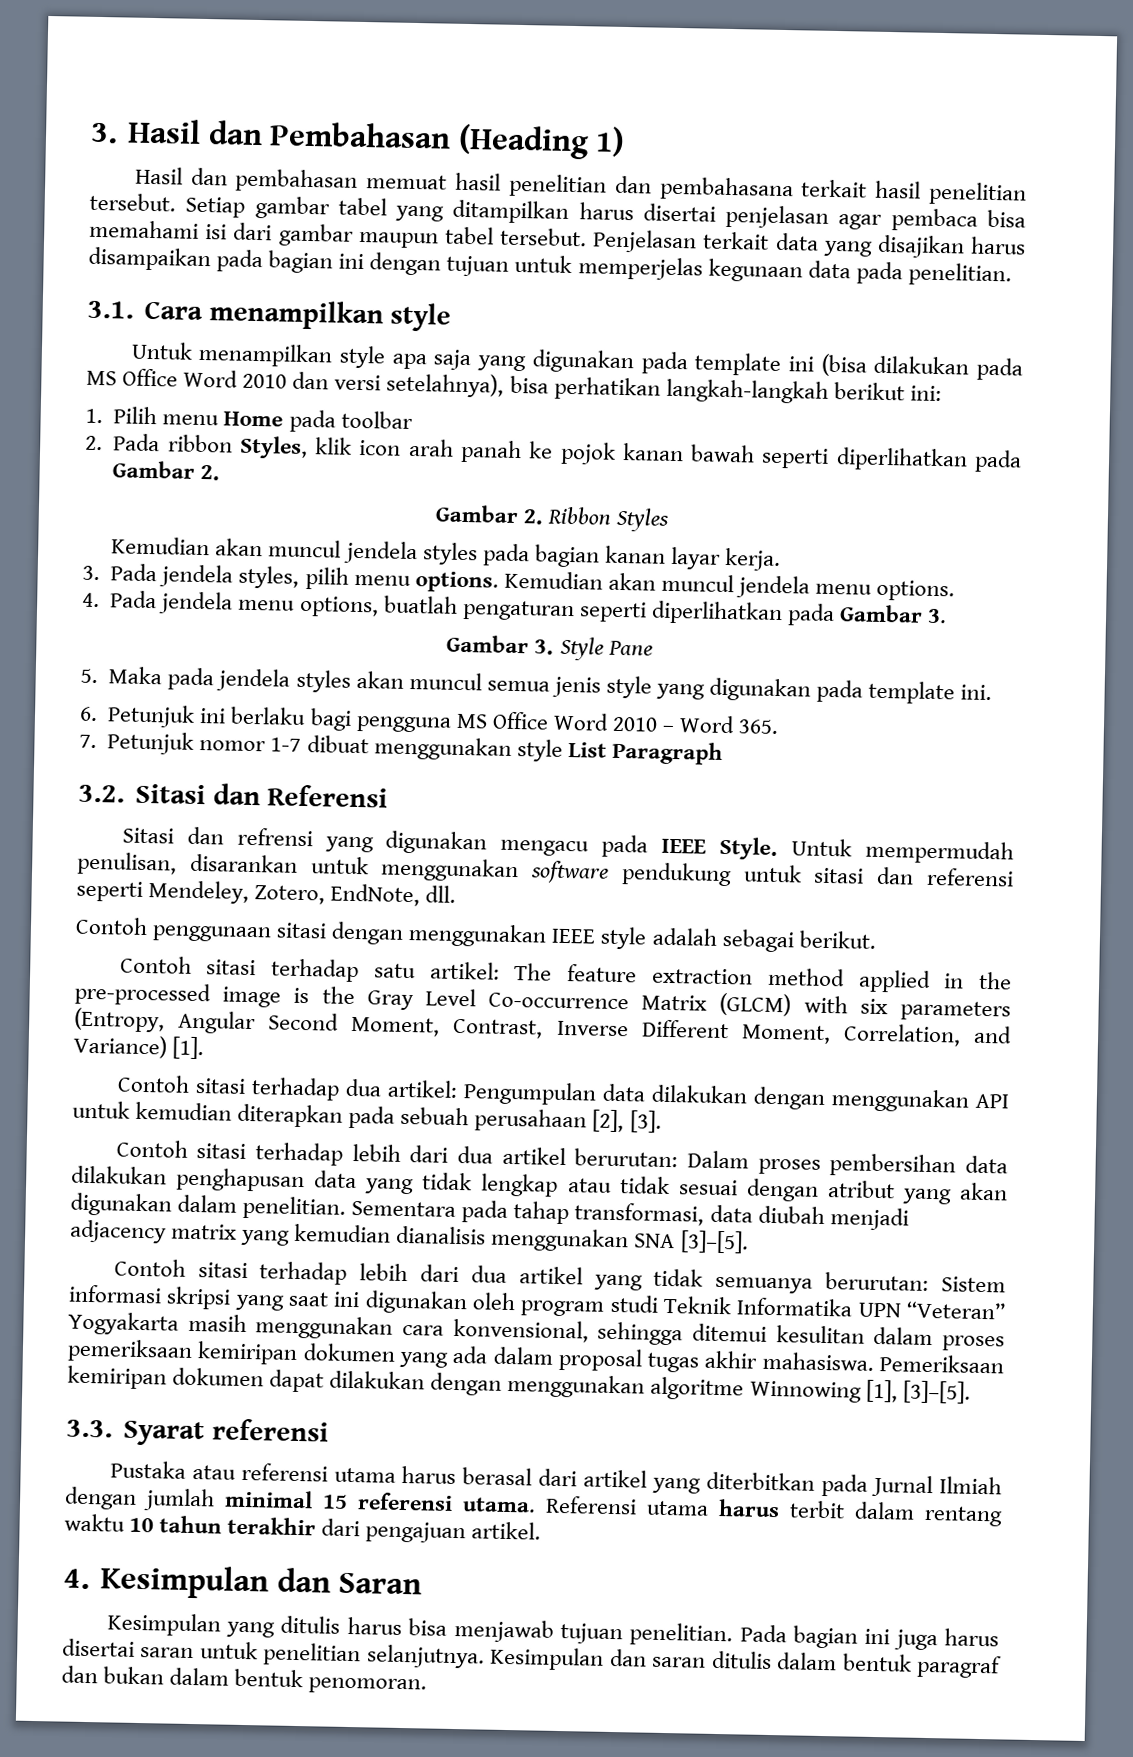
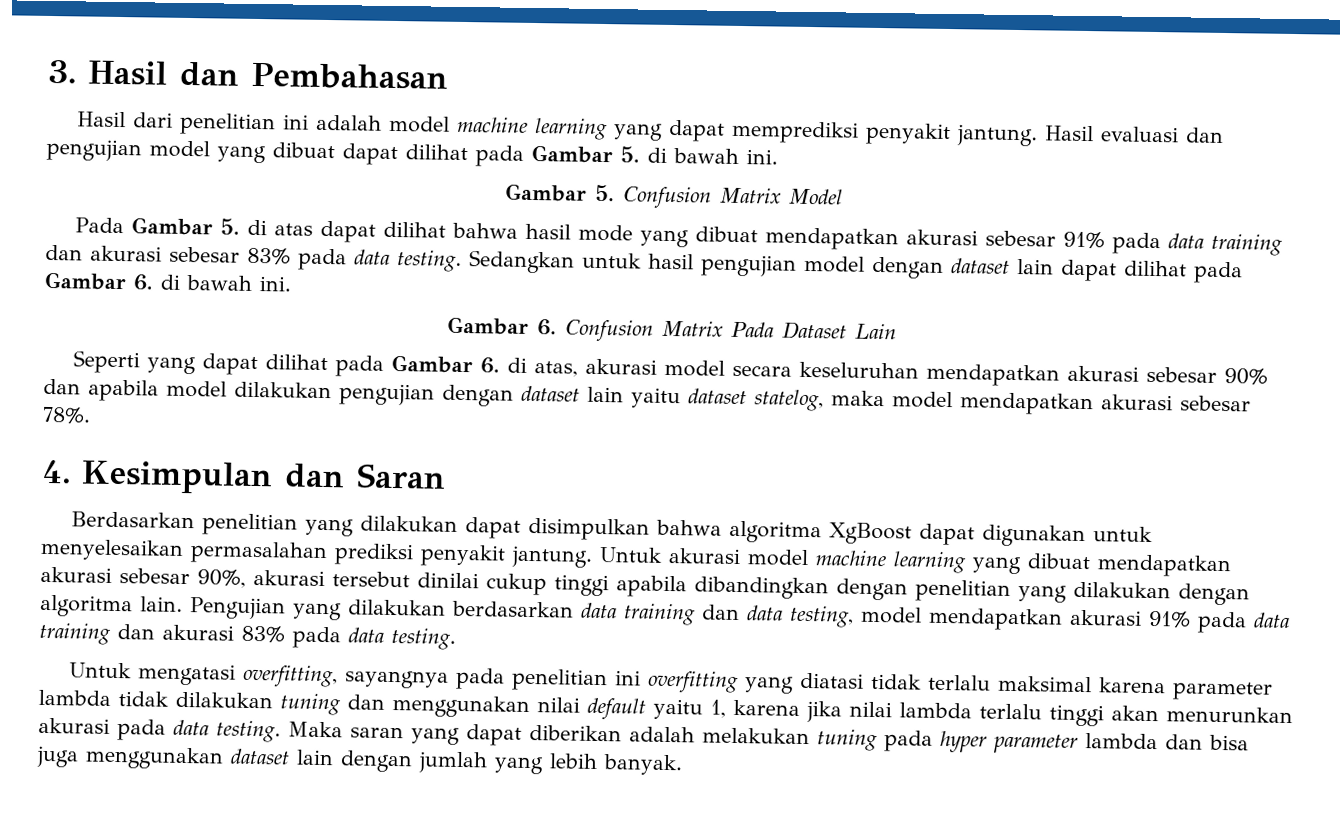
[457,123,626,160] [134,166,1027,206] [89,192,1026,232] [89,219,1026,259] [88,246,1012,287] [87,299,452,332] [130,341,1024,381] [86,368,942,404] [85,406,413,433] [85,433,1023,473] [112,460,221,481] [434,504,671,532] [111,536,781,572] [82,563,956,602] [82,590,948,627] [446,634,653,661] [80,666,993,705] [79,704,780,735] [79,731,723,765] [78,783,389,808] [121,826,1015,865] [77,851,1015,887] [76,880,457,907] [75,916,877,953] [119,955,1012,993] [74,981,1011,1022] [74,1007,1012,1047] [73,1034,205,1060] [116,1074,1010,1113] [72,1100,662,1133] [115,1139,1008,1178] [71,1165,1009,1205] [70,1192,909,1231] [70,1219,749,1254] [113,1258,1006,1294] [68,1284,1006,1320] [68,1311,1005,1352] [67,1338,1004,1374] [67,1365,971,1404] [66,1418,329,1447] [109,1460,1003,1498] [64,1486,1003,1527] [64,1513,542,1544] [63,1564,423,1600] [106,1612,999,1651] [62,1638,1003,1679] [61,1665,428,1695] (Heading 1) // Hasil dan pembahasan memuat hasil penelitian dan pembahasana terkait hasil penelitian tersebut. Setiap gambar tabel yang ditampilkan harus disertai penjelasan agar pembaca bisa memahami isi dari gambar maupun tabel tersebut. Penjelasan terkait data yang disajikan harus disampaikan pada bagian ini dengan tujuan untuk memperjelas kegunaan data pada penelitian. // 3.1. Cara menampilkan style // Untuk menampilkan style apa saja yang digunakan pada template ini (bisa dilakukan pada MS Office Word 2010 dan versi setelahnya), bisa perhatikan langkah-langkah berikut ini: // 1. Pilih menu Home pada toolbar // 2. Pada ribbon Styles, klik icon arah panah ke pojok kanan bawah seperti diperlihatkan pada Gambar 2. // Gambar 2. Ribbon Styles // Kemudian akan muncul jendela styles pada bagian kanan layar kerja. // 3. Pada jendela styles, pilih menu options. Kemudian akan muncul jendela menu options. // 4. Pada jendela menu options, buatlah pengaturan seperti diperlihatkan pada Gambar 3. // Gambar 3. Style Pane // 5. Maka pada jendela styles akan muncul semua jenis style yang digunakan pada template ini. // 6. Petunjuk ini berlaku bagi pengguna MS Office Word 2010 – Word 365. // 7. Petunjuk nomor 1-7 dibuat menggunakan style List Paragraph // 3.2. Sitasi dan Referensi // Sitasi dan refrensi yang digunakan mengacu pada IEEE Style. Untuk mempermudah penulisan, disarankan untuk menggunakan software pendukung untuk sitasi dan referensi seperti Mendeley, Zotero, EndNote, dll. // Contoh penggunaan sitasi dengan menggunakan IEEE style adalah sebagai berikut. // Contoh sitasi terhadap satu artikel: The feature extraction method applied in the pre-processed image is the Gray Level Co-occurrence Matrix (GLCM) with six parameters (Entropy, Angular Second Moment, Contrast, Inverse Different Moment, Correlation, and Variance) [1]. // Contoh sitasi terhadap dua artikel: Pengumpulan data dilakukan dengan menggunakan API untuk kemudian diterapkan pada sebuah perusahaan [2], [3]. // Contoh sitasi terhadap lebih dari dua artikel berurutan: Dalam proses pembersihan data dilakukan penghapusan data yang tidak lengkap atau tidak sesuai dengan atribut yang akan digunakan dalam penelitian. Sementara pada tahap transformasi, data diubah menjadi adjacency matrix yang kemudian dianalisis menggunakan SNA [3]–[5]. // Contoh sitasi terhadap lebih dari dua artikel yang tidak semuanya berurutan: Sistem informasi skripsi yang saat ini digunakan oleh program studi Teknik Informatika UPN “Veteran” Yogyakarta masih menggunakan cara konvensional, sehingga ditemui kesulitan dalam proses pemeriksaan kemiripan dokumen yang ada dalam proposal tugas akhir mahasiswa. Pemeriksaan kemiripan dokumen dapat dilakukan dengan menggunakan algoritme Winnowing [1], [3]–[5]. // 3.3. Syarat referensi // Pustaka atau referensi utama harus berasal dari artikel yang diterbitkan pada Jurnal Ilmiah dengan jumlah minimal 15 referensi utama. Referensi utama harus terbit dalam rentang waktu 10 tahun terakhir dari pengajuan artikel. // 4. Kesimpulan dan Saran // Kesimpulan yang ditulis harus bisa menjawab tujuan penelitian. Pada bagian ini juga harus disertai saran untuk penelitian selanjutnya. Kesimpulan dan saran ditulis dalam bentuk paragraf dan bukan dalam bentuk penomoran. -> [76,111,1224,147] [46,138,778,167] [504,183,843,209] [74,217,1283,256] [45,244,1243,284] [44,271,291,292] [446,316,897,342] [72,350,1268,387] [43,378,1251,416] [42,406,91,424] [41,459,446,496] [70,511,1153,548] [40,538,1232,578] [40,566,1250,606] [40,594,1290,634] [39,622,456,650] [68,662,1273,701] [38,689,1293,727] [38,717,1249,754] [36,745,683,776] // Hasil dari penelitian ini adalah model machine learning yang dapat memprediksi penyakit jantung. Hasil evaluasi dan pengujian model yang dibuat dapat dilihat pada Gambar 5. di bawah ini. // Gambar 5. Confusion Matrix Model // Pada Gambar 5. di atas dapat dilihat bahwa hasil mode yang dibuat mendapatkan akurasi sebesar 91% pada data training dan akurasi sebesar 83% pada data testing. Sedangkan untuk hasil pengujian model dengan dataset lain dapat dilihat pada Gambar 6. di bawah ini. // Gambar 6. Confusion Matrix Pada Dataset Lain // Seperti yang dapat dilihat pada Gambar 6. di atas, akurasi model secara keseluruhan mendapatkan akurasi sebesar 90% dan apabila model dilakukan pengujian dengan dataset lain yaitu dataset statelog, maka model mendapatkan akurasi sebesar 78%. // 4. Kesimpulan dan Saran // Berdasarkan penelitian yang dilakukan dapat disimpulkan bahwa algoritma XgBoost dapat digunakan untuk menyelesaikan permasalahan prediksi penyakit jantung. Untuk akurasi model machine learning yang dibuat mendapatkan akurasi sebesar 90%, akurasi tersebut dinilai cukup tinggi apabila dibandingkan dengan penelitian yang dilakukan dengan algoritma lain. Pengujian yang dilakukan berdasarkan data training dan data testing, model mendapatkan akurasi 91% pada data training dan akurasi 83% pada data testing. // Untuk mengatasi overfitting, sayangnya pada penelitian ini overfitting yang diatasi tidak terlalu maksimal karena parameter lambda tidak dilakukan tuning dan menggunakan nilai default yaitu 1, karena jika nilai lambda terlalu tinggi akan menurunkan akurasi pada data testing. Maka saran yang dapat diberikan adalah melakukan tuning pada hyper parameter lambda dan bisa juga menggunakan dataset lain dengan jumlah yang lebih banyak.

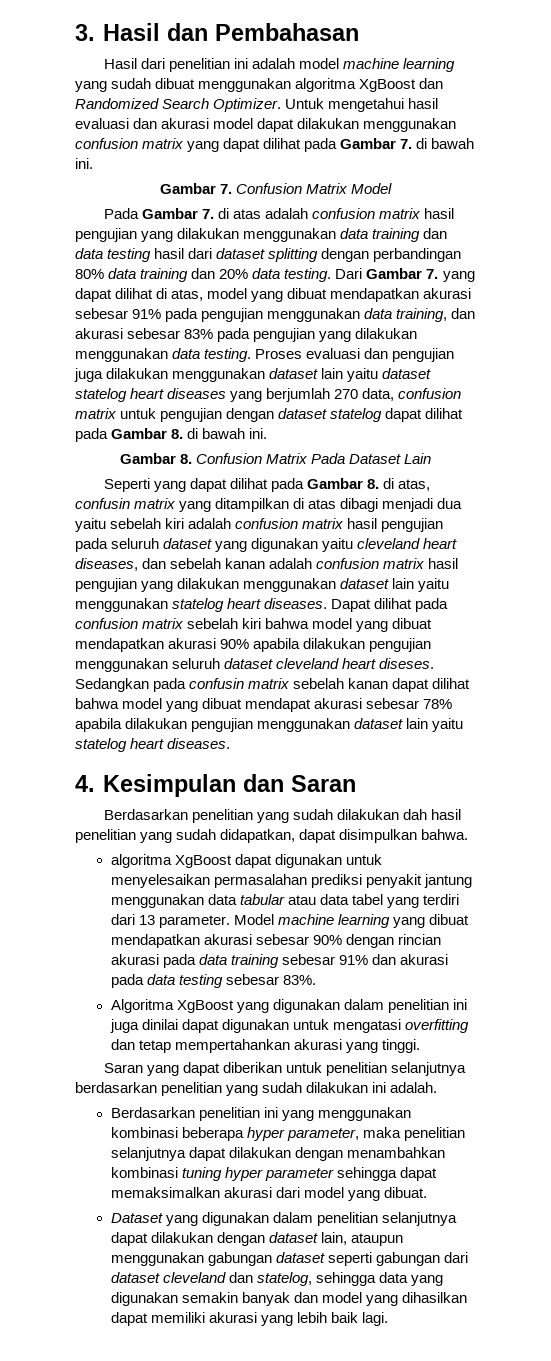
[667,119,1224,147] [46,138,778,167] [504,183,615,202] dapat memprediksi penyakit jantung. Hasil evaluasi dan pengujian model yang dibuat dapat dilihat pada Gambar 5. di bawah ini. // Gambar 5. -> [111,78,444,92] [75,98,439,112] [75,118,457,132] [75,138,475,152] [75,158,93,169] [159,183,232,194] sudah dibuat menggunakan algoritma XgBoost dan Randomized Search Optimizer. Untuk mengetahui hasil evaluasi dan akurasi model dapat dilakukan menggunakan confusion matrix yang dapat dilihat pada Gambar 7. di bawah ini. // Gambar 7.
[219,218,633,243] 5. di atas dapat dilihat bahwa hasil mode -> [201,208,454,219] [75,228,448,242] [75,248,462,262] [75,268,475,282] [75,288,248,302] 7. di atas adalah confusion matrix hasil pengujian yang dilakukan menggunakan data training dan data testing hasil dari dataset splitting dengan perbandingan 80% data training dan 20% data testing. Dari Gambar 7. yang dapat dilihat di atas, model
[1167,233,1283,256] data training -> [201,308,448,322] pengujian menggunakan data training,
[354,249,1243,284] [44,271,291,292] [446,316,557,336] data testing. Sedangkan untuk hasil pengujian model dengan dataset lain dapat dilihat pada Gambar 6. di bawah ini. // Gambar 6. -> [253,328,418,342] [75,348,455,362] [74,368,432,382] [75,388,462,402] [75,408,464,422] [75,428,268,442] [119,453,192,464] pengujian yang dilakukan menggunakan data testing. Proses evaluasi dan pengujian juga dilakukan menggunakan dataset lain yaitu dataset statelog heart diseases yang berjumlah 270 data, confusion matrix untuk pengujian dengan dataset statelog dapat dilihat pada Gambar 8. di bawah ini. // Gambar 8.
[479,357,1268,387] [43,378,1251,416] [42,406,91,424] 6. di atas, akurasi model secara keseluruhan mendapatkan akurasi sebesar 90% dan apabila model dilakukan pengujian dengan dataset lain yaitu dataset statelog, maka model mendapatkan akurasi sebesar 78%. -> [366,478,430,491] [75,498,463,512] [75,518,444,532] [75,538,458,552] [75,558,459,571] [75,578,450,592] [75,598,449,612] [75,618,433,632] [75,638,432,652] [75,658,435,672] [75,678,471,692] [75,698,453,712] [75,718,464,732] [75,738,231,752] 8. di atas, confusin matrix yang ditampilkan di atas dibagi menjadi dua yaitu sebelah kiri adalah confusion matrix hasil pengujian pada seluruh dataset yang digunakan yaitu cleveland heart diseases, dan sebelah kanan adalah confusion matrix hasil pengujian yang dilakukan menggunakan dataset lain yaitu menggunakan statelog heart diseases. Dapat dilihat pada confusion matrix sebelah kiri bahwa model yang dibuat mendapatkan akurasi 90% apabila dilakukan pengujian menggunakan seluruh dataset cleveland heart diseses. Sedangkan pada confusin matrix sebelah kanan dapat dilihat bahwa model yang dibuat mendapat akurasi sebesar 78% apabila dilakukan pengujian menggunakan dataset lain yaitu statelog heart diseases.
[359,515,458,532] dilakukan -> [292,809,461,820] [75,829,296,843] sudah dilakukan dah hasil penelitian yang sudah didapatkan,
[655,519,722,536] bahwa -> [421,829,469,840] bahwa. //
[511,545,809,568] jantung. Untuk akurasi model -> [424,874,473,888] [110,894,460,908] [110,914,274,928] jantung menggunakan data tabular atau data tabel yang terdiri dari 13 parameter. Model
[197,569,1250,606] [40,594,1290,634] [39,622,456,650] [68,662,1273,701] [38,689,1293,727] [38,717,1249,754] [36,745,683,776] 90%, akurasi tersebut dinilai cukup tinggi apabila dibandingkan dengan penelitian yang dilakukan dengan algoritma lain. Pengujian yang dilakukan berdasarkan data training dan data testing, model mendapatkan akurasi 91% pada data training dan akurasi 83% pada data testing. // Untuk mengatasi overfitting, sayangnya pada penelitian ini overfitting yang diatasi tidak terlalu maksimal karena parameter lambda tidak dilakukan tuning dan menggunakan nilai default yaitu 1, karena jika nilai lambda terlalu tinggi akan menurunkan akurasi pada data testing. Maka saran yang dapat diberikan adalah melakukan tuning pada hyper parameter lambda dan bisa juga menggunakan dataset lain dengan jumlah yang lebih banyak. -> [312,934,442,948] [110,954,449,968] [110,974,317,988] [110,999,468,1013] [109,1019,470,1033] [110,1039,421,1053] [103,1062,466,1076] [75,1082,438,1096] [110,1107,412,1121] [110,1127,466,1141] [110,1147,446,1161] [110,1167,438,1181] [110,1187,428,1201] [110,1212,458,1226] [110,1232,404,1246] [110,1252,469,1266] [110,1272,444,1286] [110,1292,468,1306] [110,1312,389,1326] 90% dengan rincian akurasi pada data training sebesar 91% dan akurasi pada data testing sebesar 83%. // Algoritma XgBoost yang digunakan dalam penelitian ini juga dinilai dapat digunakan untuk mengatasi overfitting dan tetap mempertahankan akurasi yang tinggi. // Saran yang dapat diberikan untuk penelitian selanjutnya berdasarkan penelitian yang sudah dilakukan ini adalah. // Berdasarkan penelitian ini yang menggunakan kombinasi beberapa hyper parameter, maka penelitian selanjutnya dapat dilakukan dengan menambahkan kombinasi tuning hyper parameter sehingga dapat memaksimalkan akurasi dari model yang dibuat. // Dataset yang digunakan dalam penelitian selanjutnya dapat dilakukan dengan dataset lain, ataupun menggunakan gabungan dataset seperti gabungan dari dataset cleveland dan statelog, sehingga data yang digunakan semakin banyak dan model yang dihasilkan dapat memiliki akurasi yang lebih baik lagi.

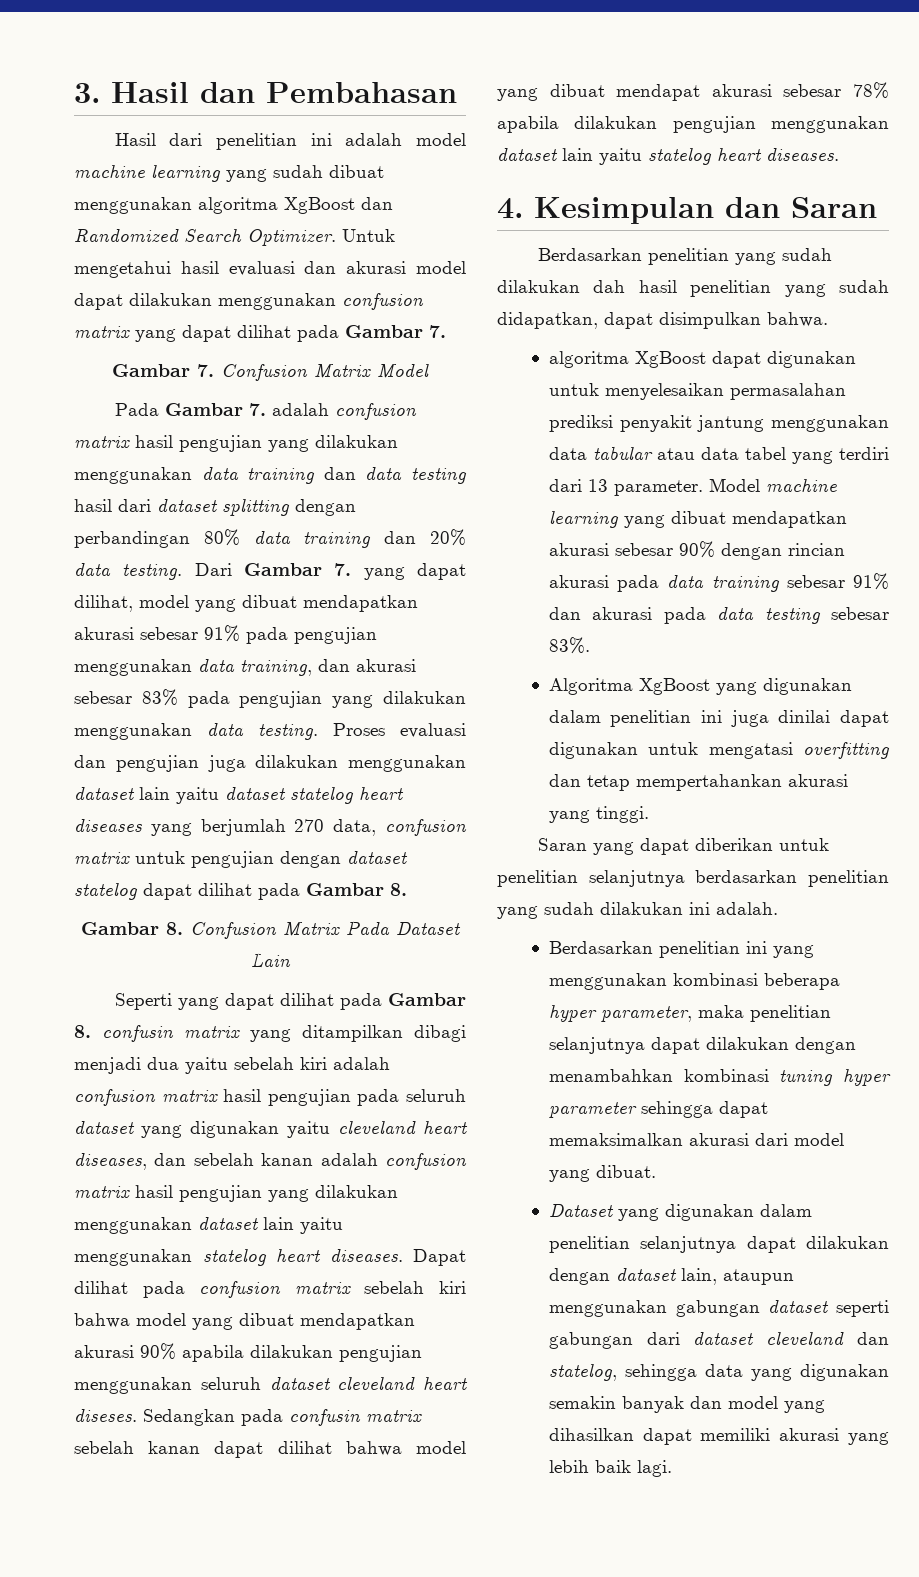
[416,138,475,149] [75,158,93,169] di bawah ini. -> (446, 331) none
[217,208,261,219] di atas -> (266, 409) none
[115,288,204,301] dilihat di atas, -> [74,595,133,612] dilihat,
[187,428,268,439] di bawah ini. -> (407, 889) none
[382,478,430,491] di atas, -> (91, 1031) none
[293,498,337,509] di atas -> (403, 1033) none

